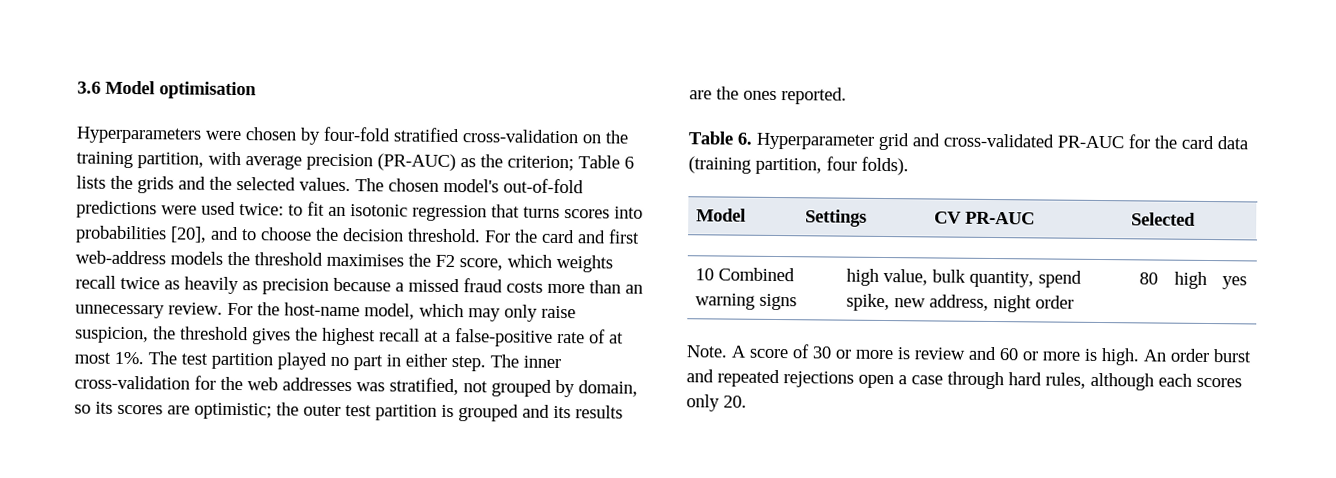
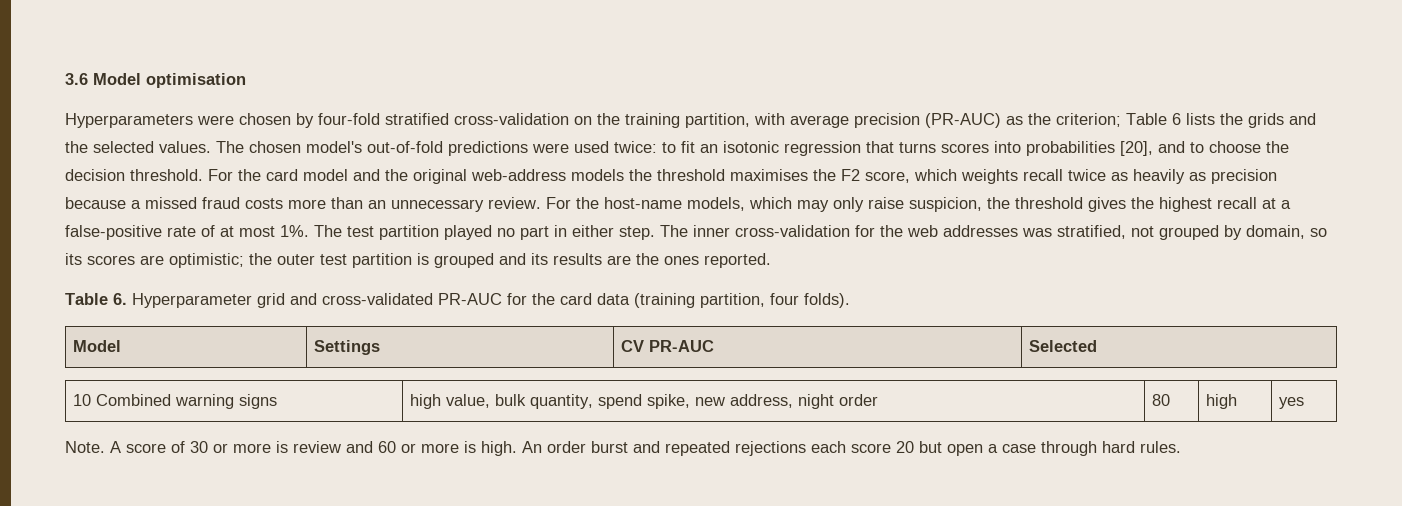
[577,229,640,244] and first -> [303,169,467,184] model and the original
[364,303,415,320] model, -> [687,197,745,211] models,
(854, 379) none -> [811,441,942,453] each score 20 but
[1045,372,1242,391] [686,394,747,412] rules, although each scores only 20. -> [1140,441,1181,453] rules.

